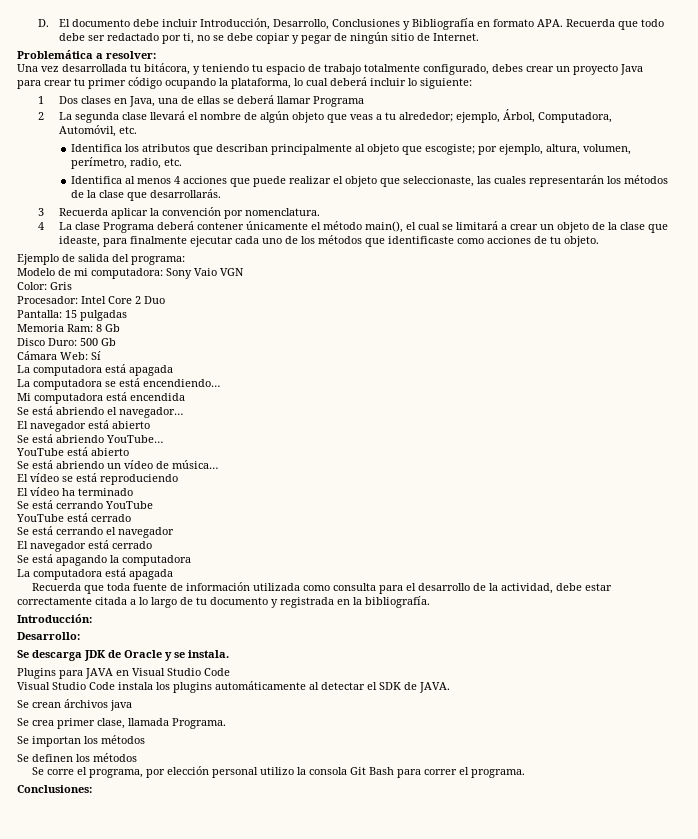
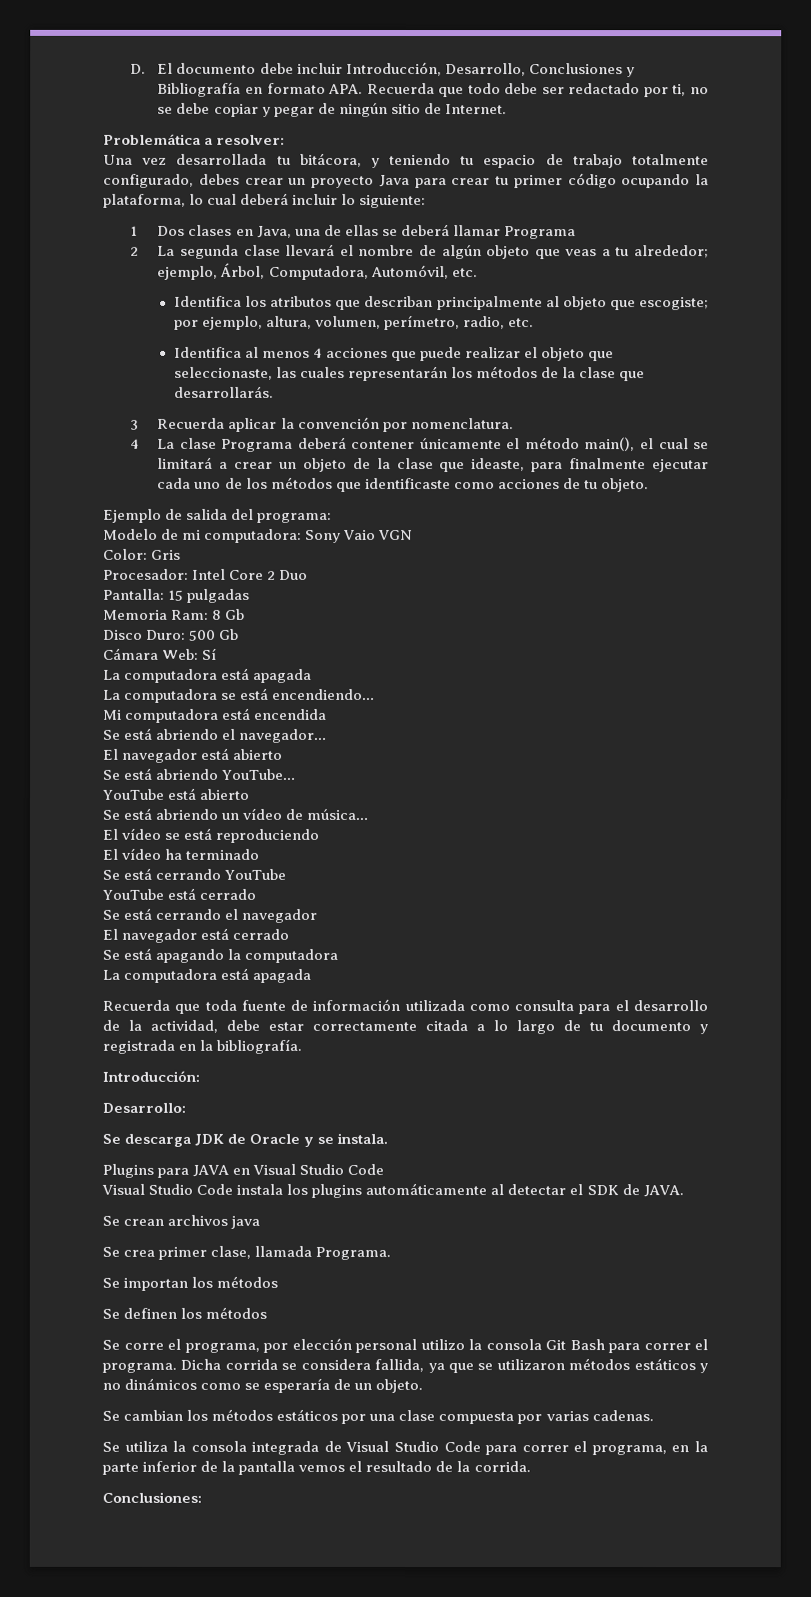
[64,699,108,708] árchivos -> [167,1214,229,1226] archivos
(526, 773) none -> [180,1358,708,1374] [102,1377,424,1394] [102,1408,654,1425] [102,1440,708,1456] [102,1460,531,1475] Dicha corrida se considera fallida, ya que se utilizaron métodos estáticos y no dinámicos como se esperaría de un objeto. // Se cambian los métodos estáticos por una clase compuesta por varias cadenas. // Se utiliza la consola integrada de Visual Studio Code para correr el programa, en la parte inferior de la pantalla vemos el resultado de la corrida.

